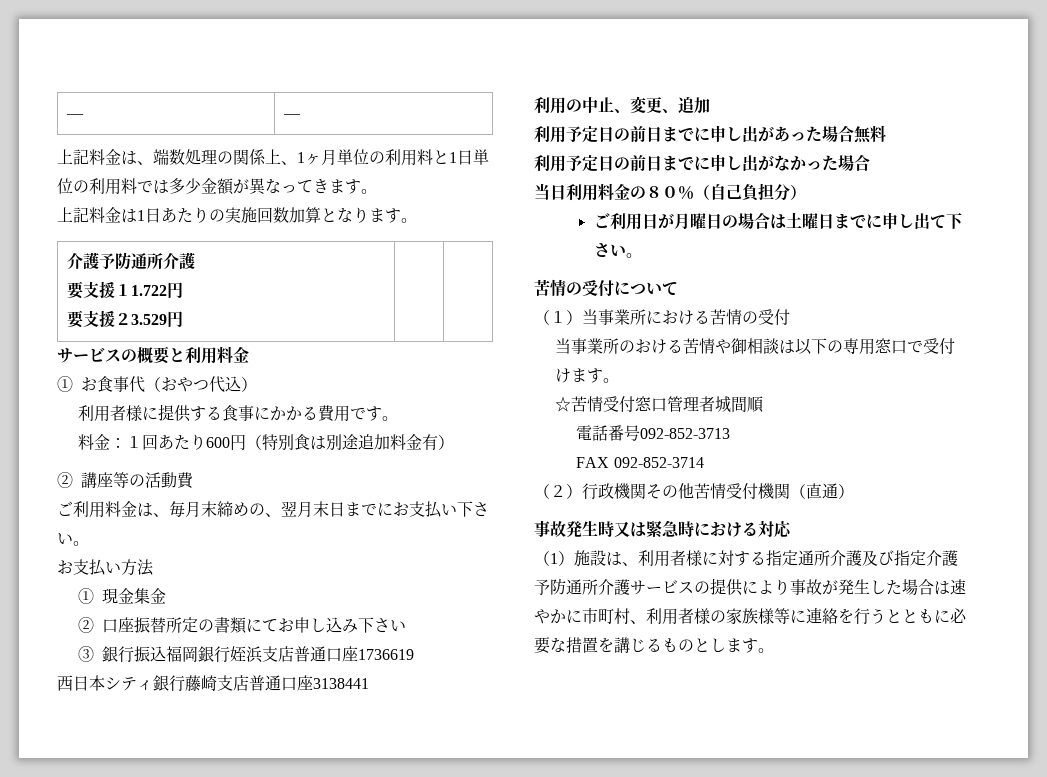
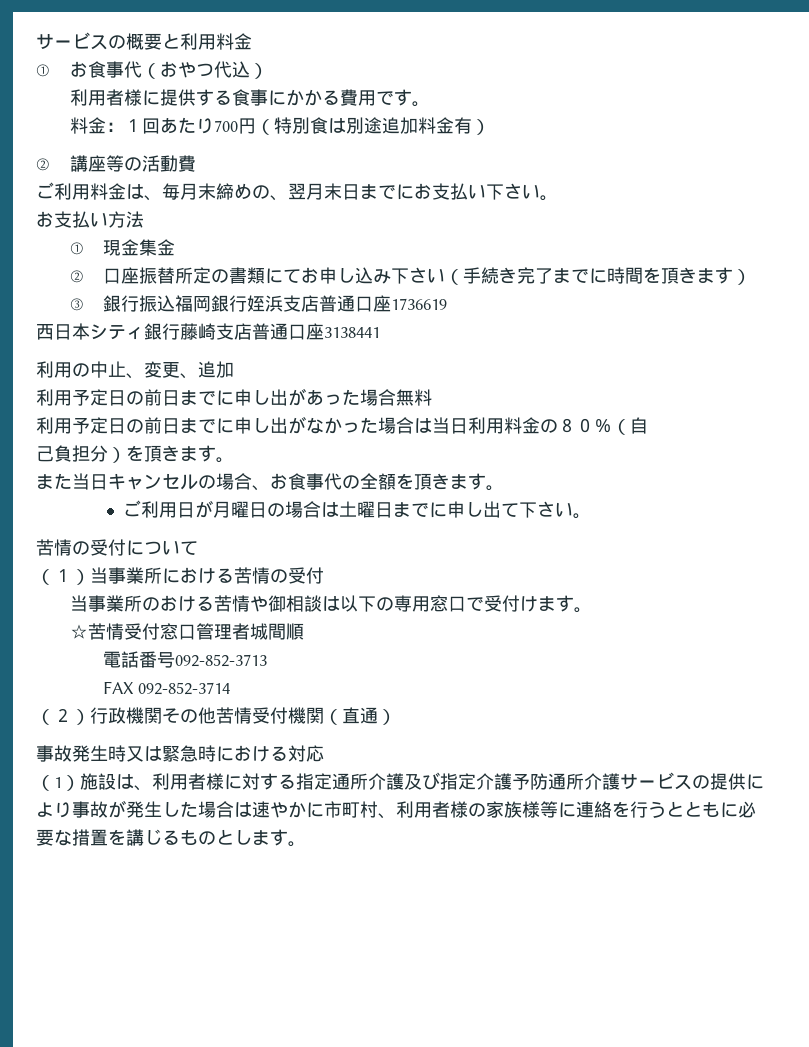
[65,114,84,118] [282,114,301,118] [57,149,489,166] [57,178,377,195] [57,207,417,224] [66,252,195,270] [66,281,183,299] [66,310,183,328] ― | ― // 上記料金は、端数処理の関係上、1ヶ月単位の利用料と1日単位の利用料では多少金額が異なってきます。 // 上記料金は1日あたりの実施回数加算となります。 // 介護予防通所介護 // 要支援１1.722円 // 要支援２3.529円 | | // -> (36, 41) none
[206,437,231,448] 600 -> [213,120,238,132] 700
(407, 625) none -> [445,267,752,285] （手続き完了までに時間を頂きます）
(870, 162) // -> [414,418,432,433] は
(726, 192) none -> (648, 425) //
(806, 192) none -> [126,445,234,463] [36,473,504,491] を頂きます。 // また当日キャンセルの場合、お食事代の全額を頂きます。

